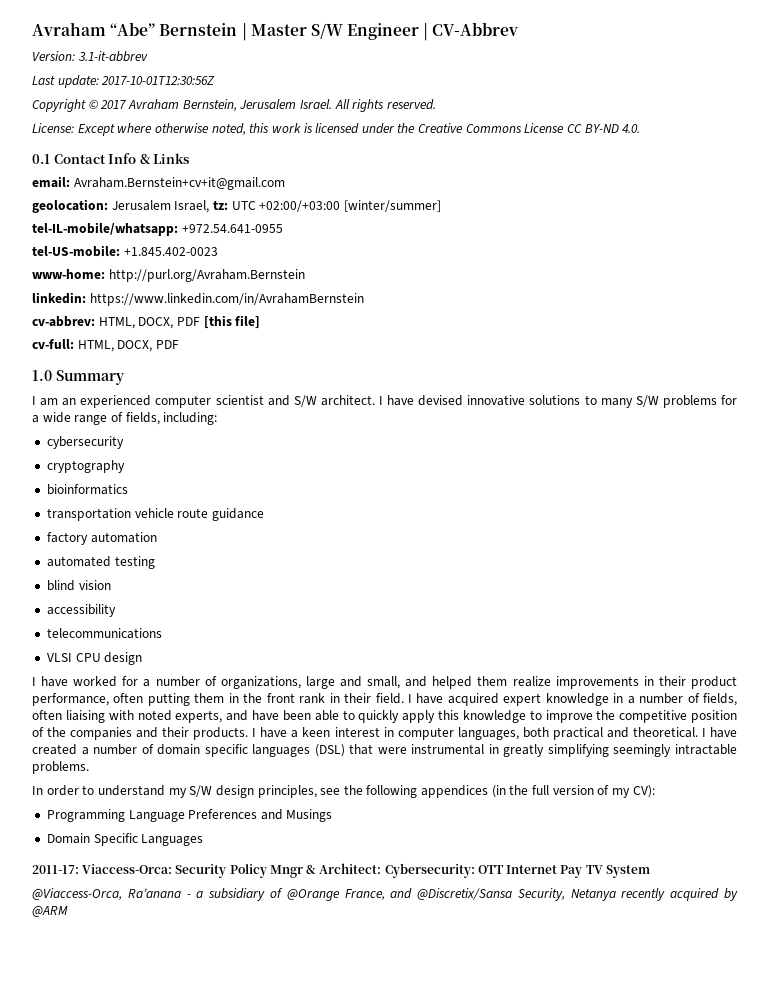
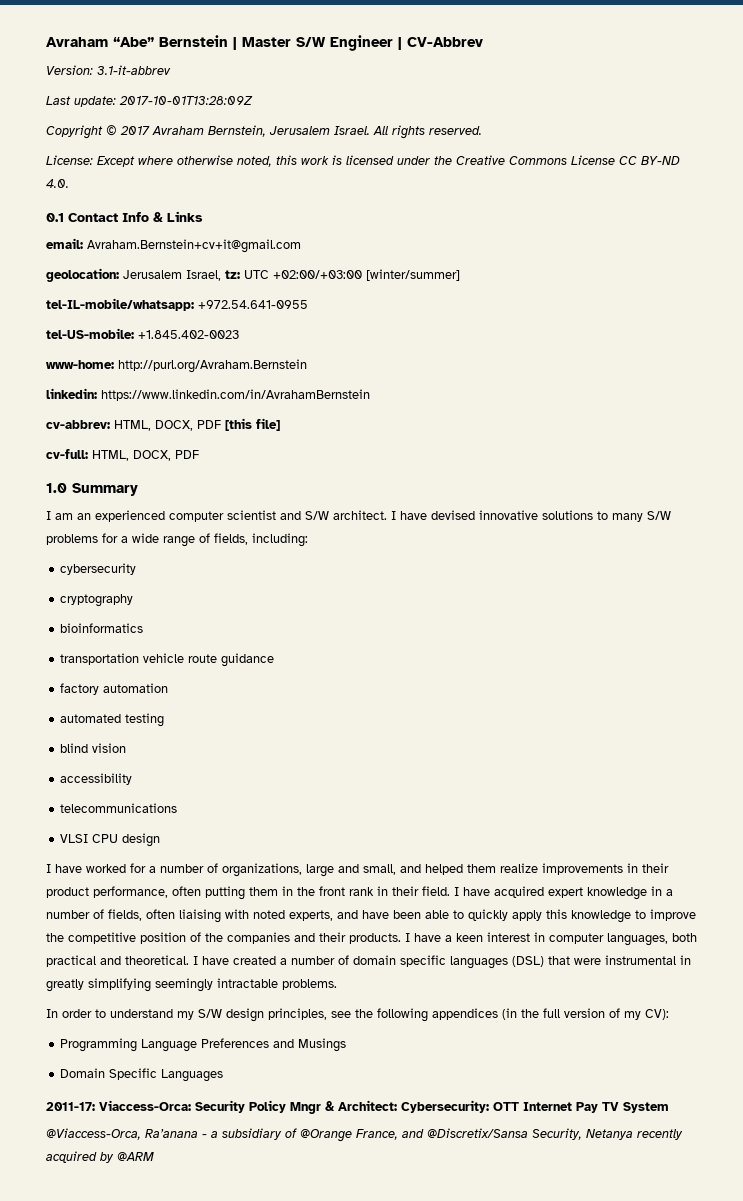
[101,76,216,85] 2017-10-01T12:30:56Z -> [119,96,253,105] 2017-10-01T13:28:09Z

